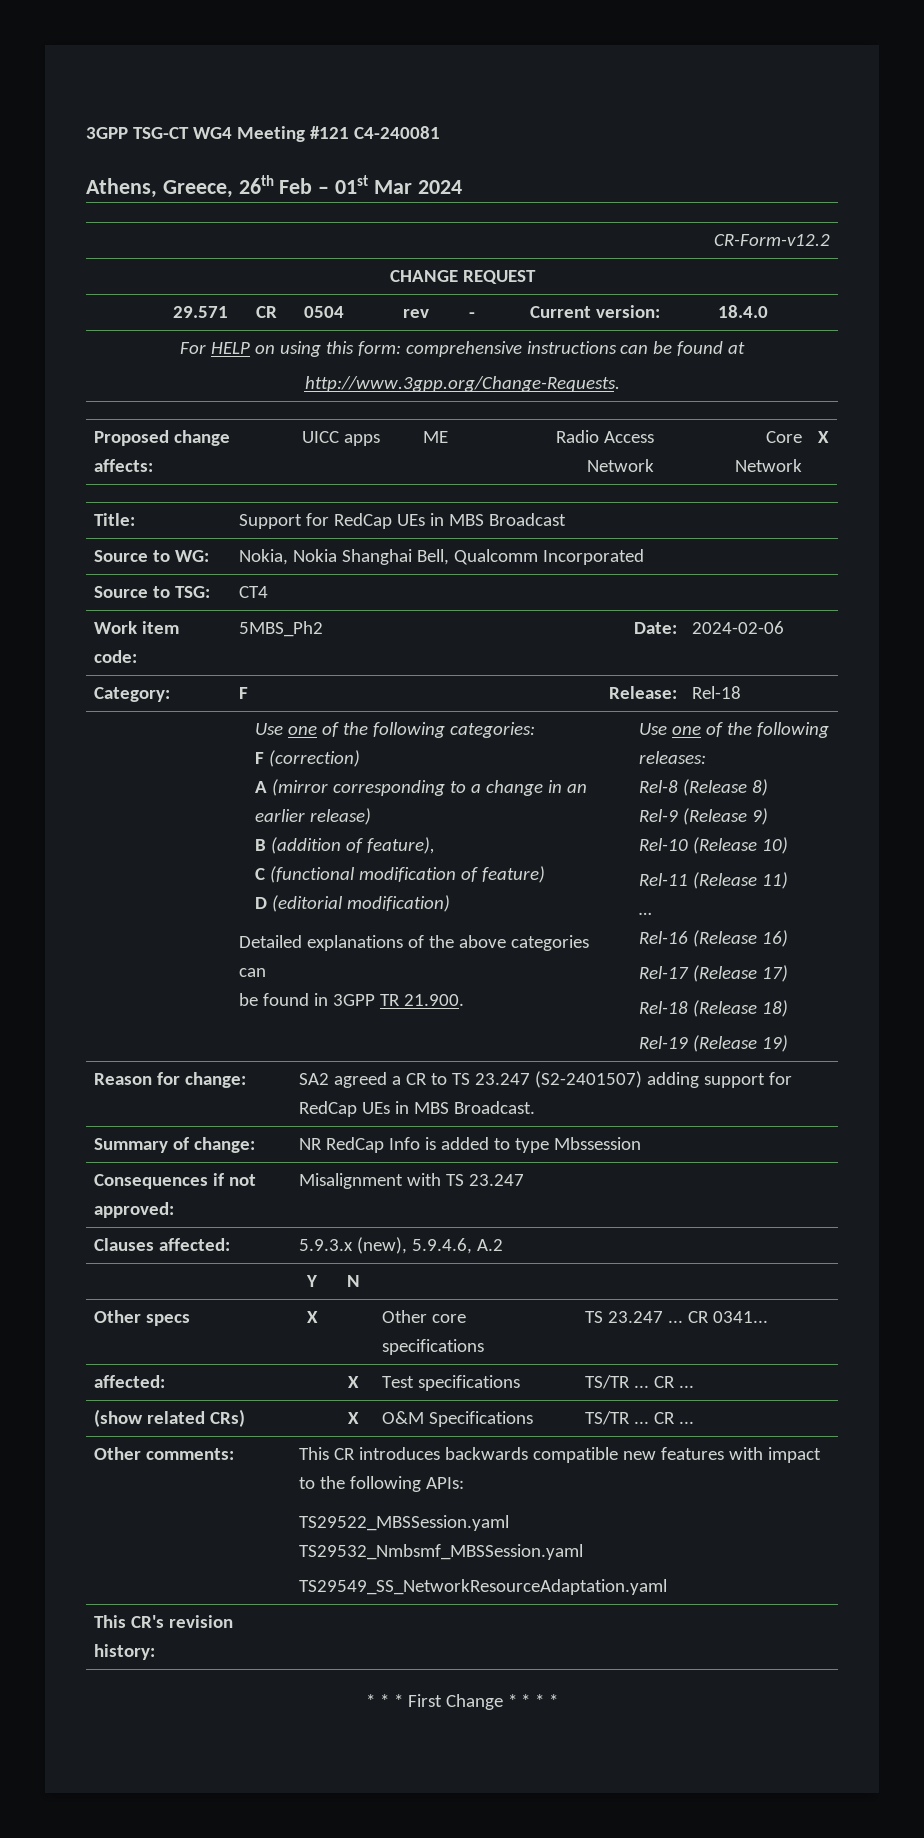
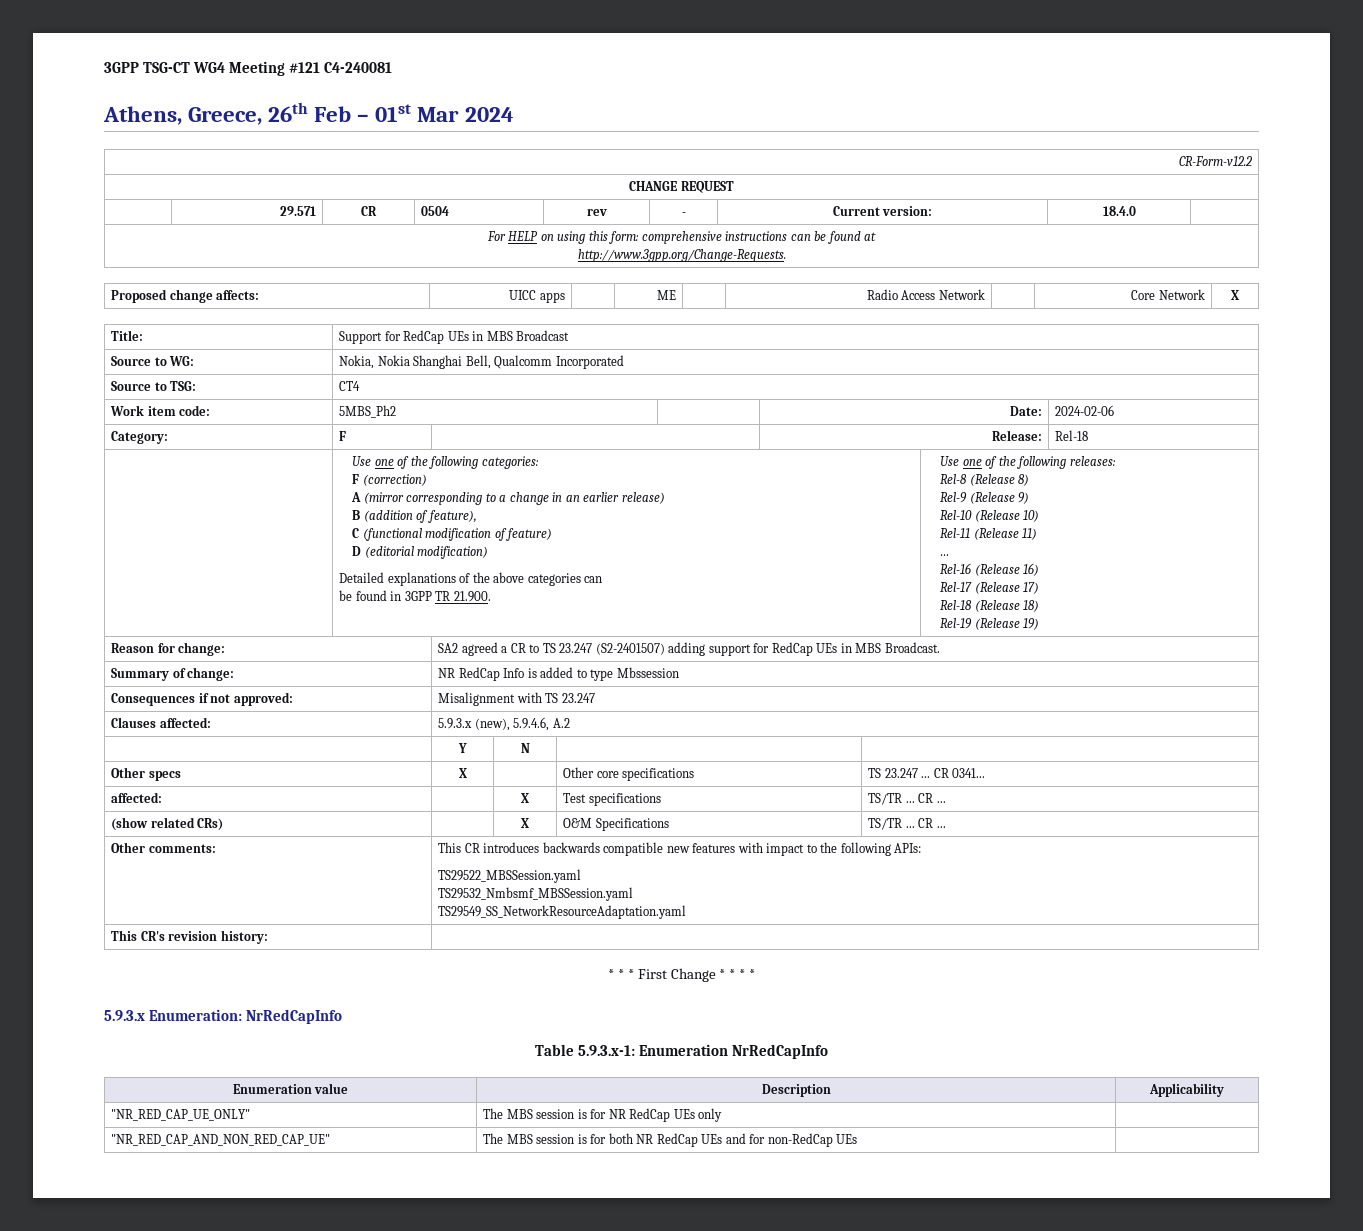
(559, 1700) none -> [104,1009,342,1024] [535,1044,828,1059] [232,1083,349,1094] [761,1084,831,1097] [1149,1083,1224,1097] [111,1109,251,1121] [483,1108,723,1122] [111,1134,331,1146] [483,1133,858,1147] // 5.9.3.x Enumeration: NrRedCapInfo // Table 5.9.3.x-1: Enumeration NrRedCapInfo // Enumeration value | Description | Applicability // "NR_RED_CAP_UE_ONLY" | The MBS session is for NR RedCap UEs only | // "NR_RED_CAP_AND_NON_RED_CAP_UE" | The MBS session is for both NR RedCap UEs and for non-RedCap UEs |

